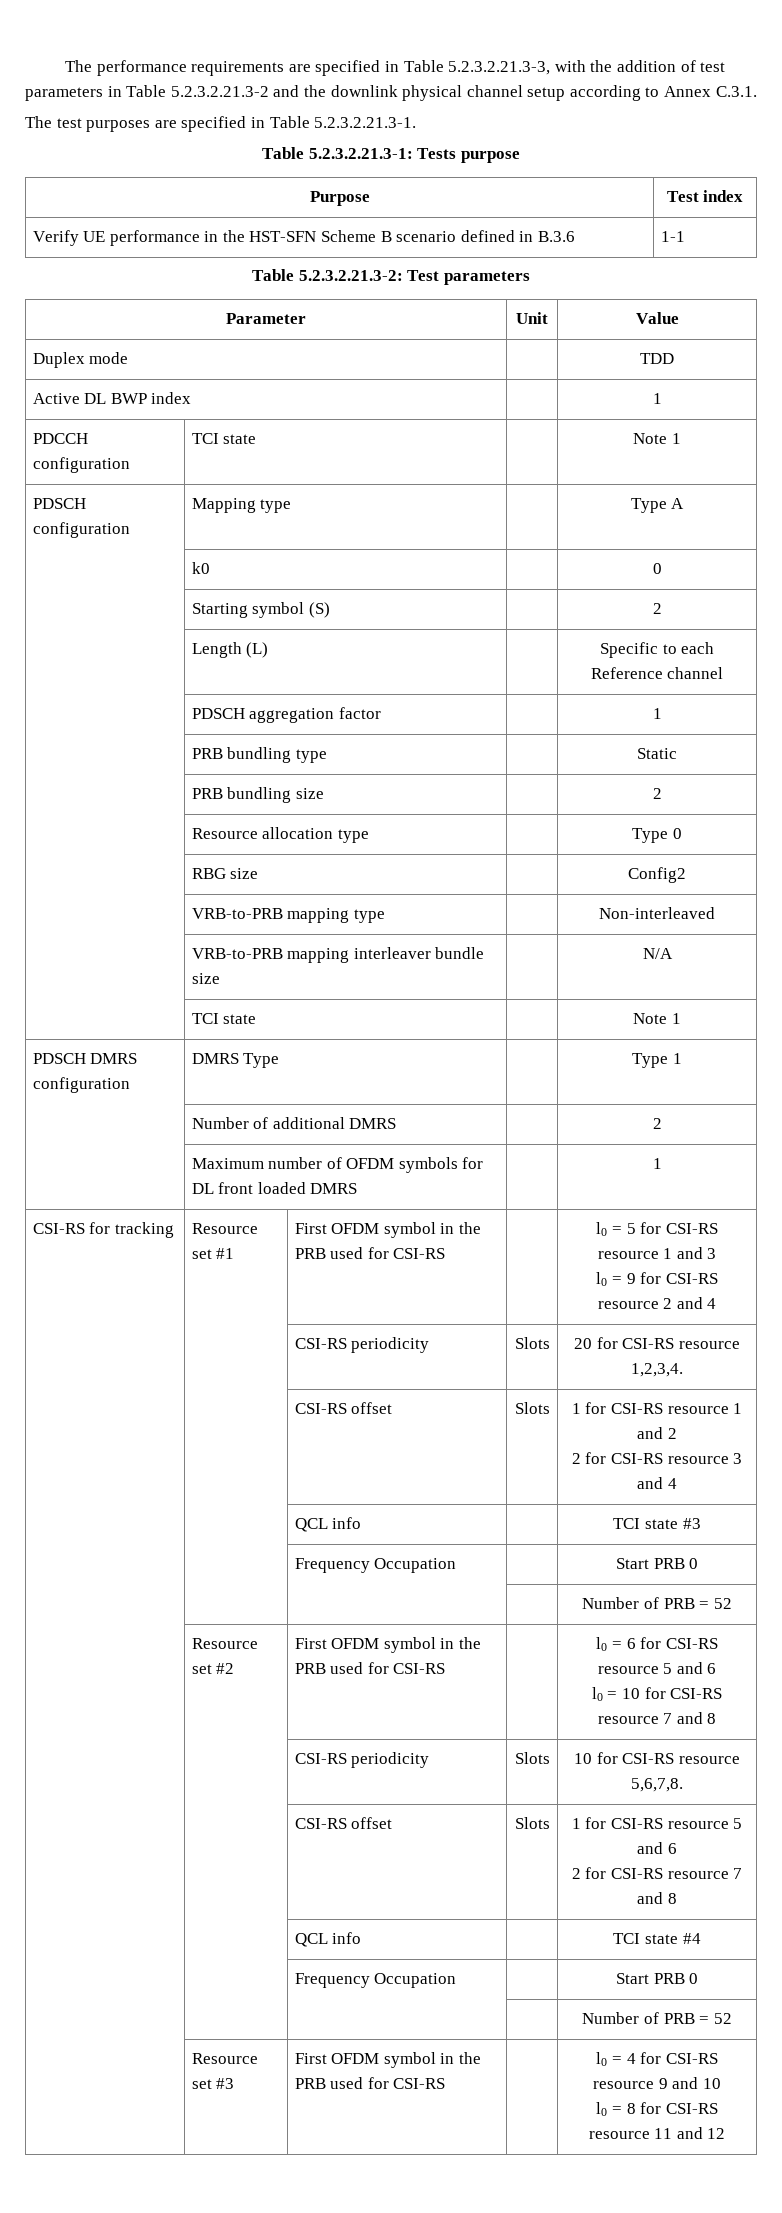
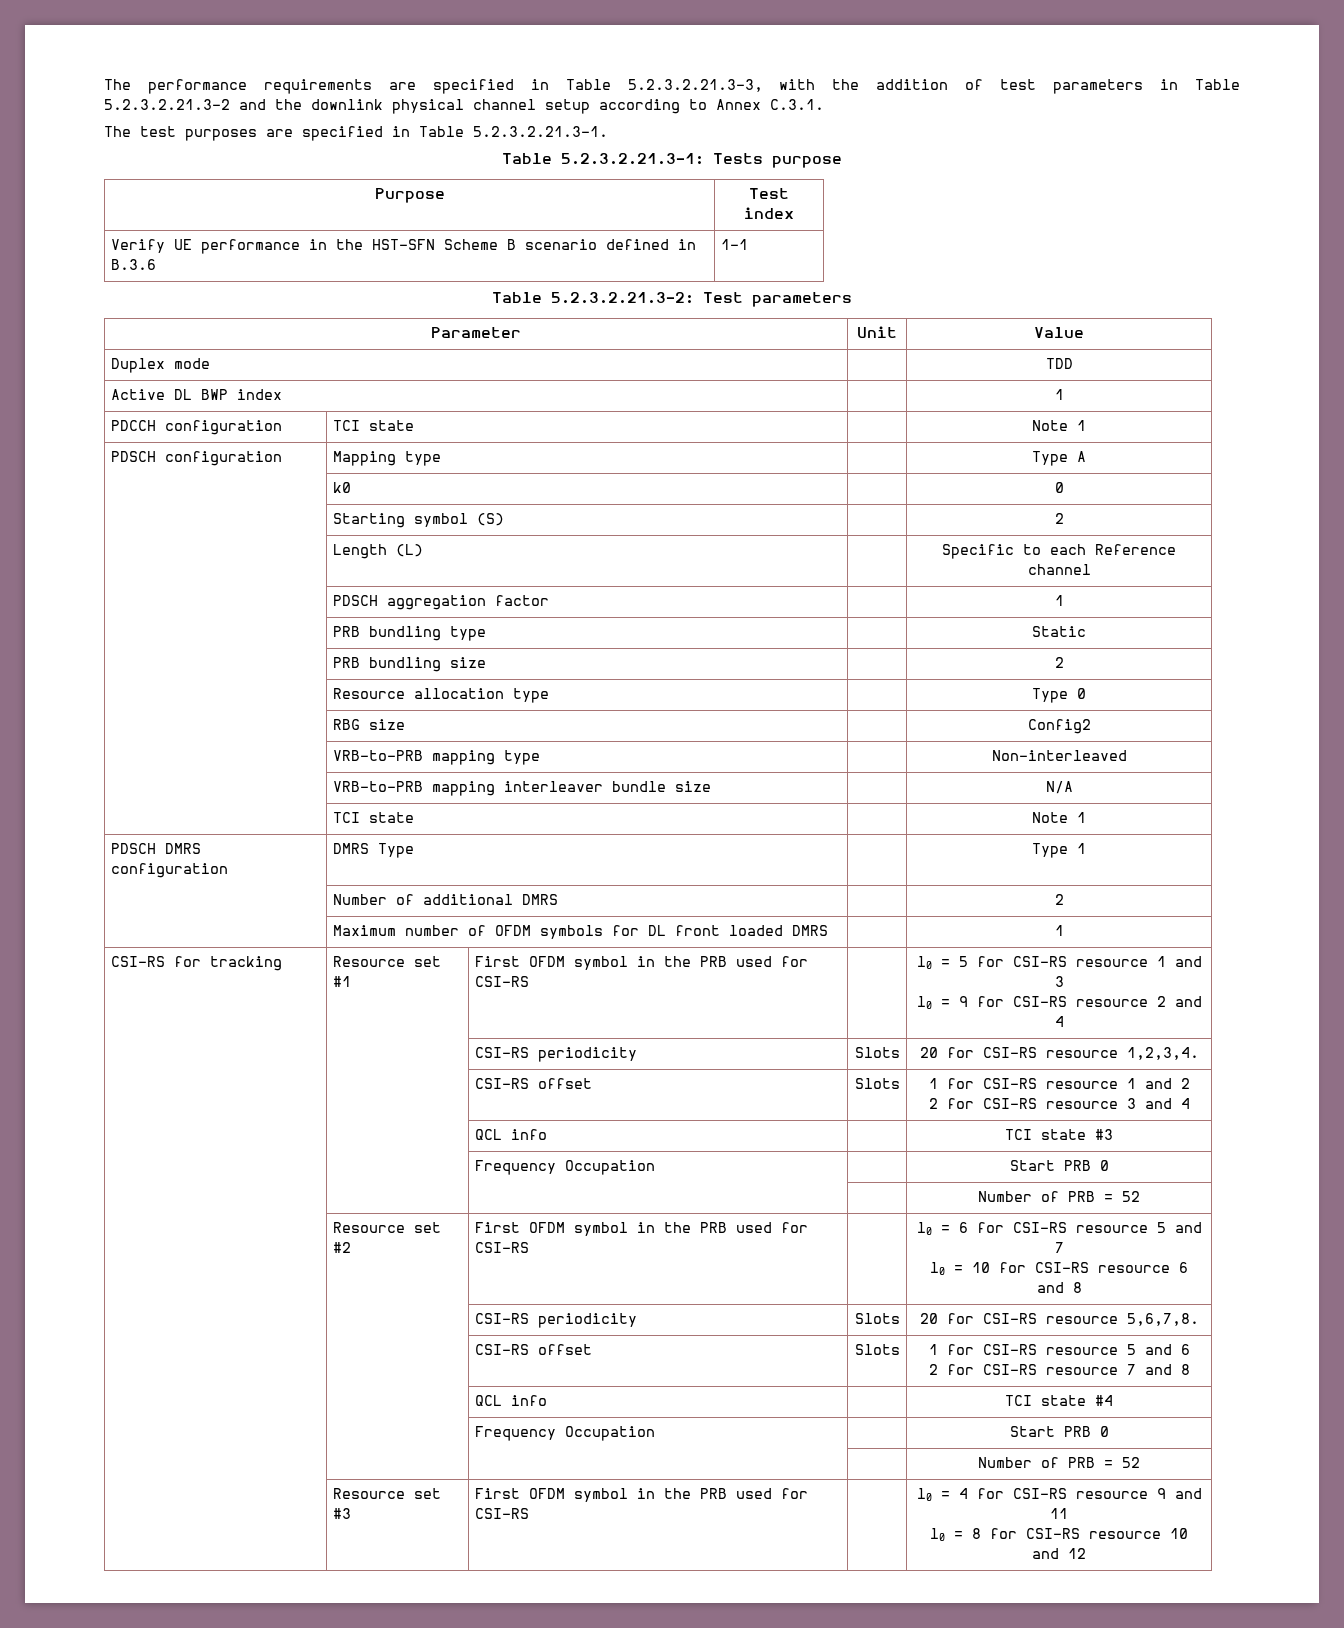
[707,1663,717,1674] 6 -> [1054,1242,1064,1253] 7
[663,1713,673,1724] 7 -> [1179,1262,1188,1273] 6
[574,1753,593,1764] 10 -> [919,1313,938,1324] 20
[702,2078,721,2089] 10 -> [1050,1508,1068,1519] 11
[654,2128,673,2139] 11 -> [1170,1528,1188,1539] 10

